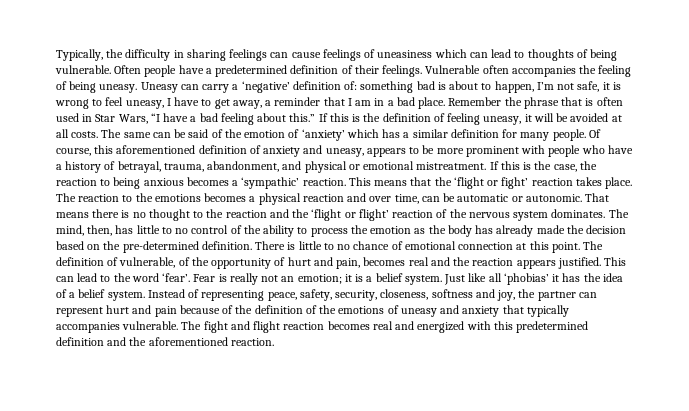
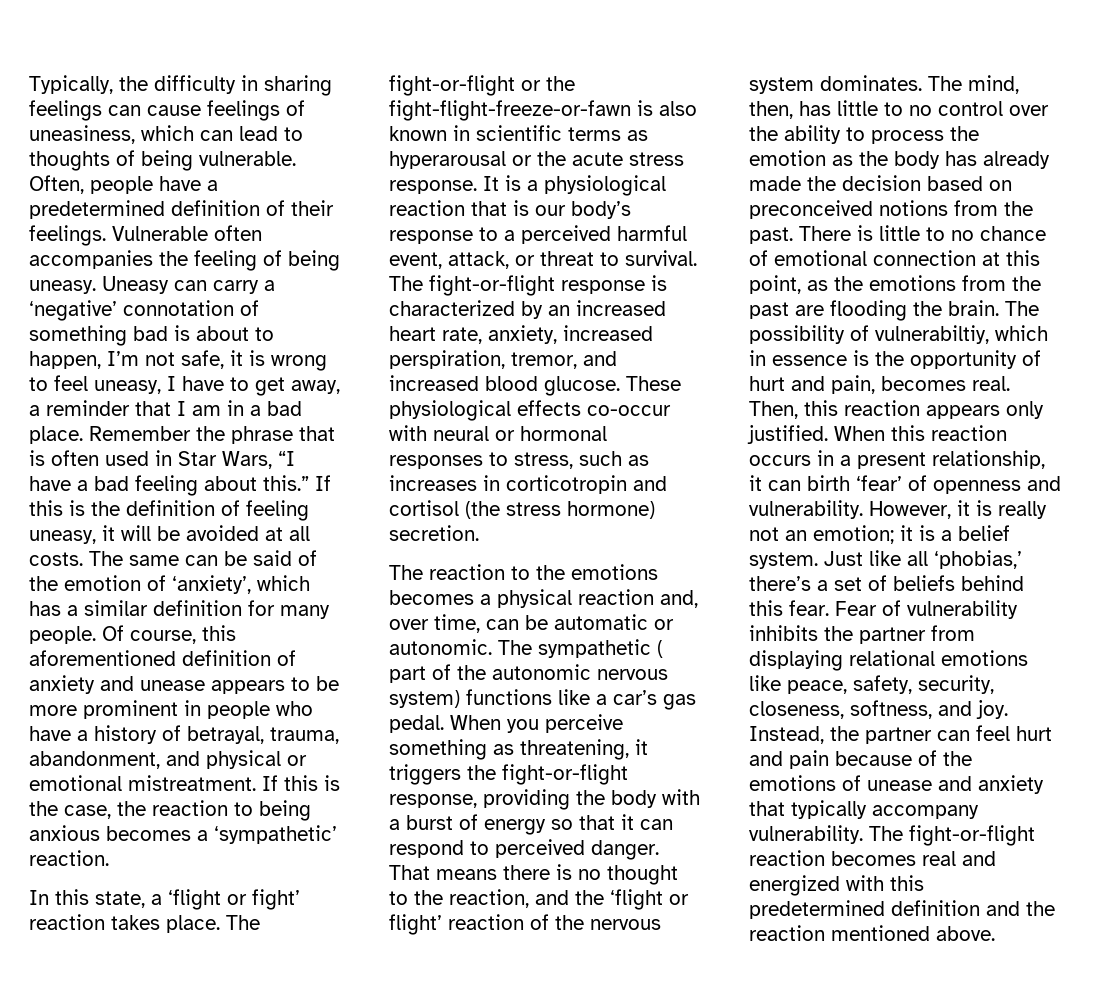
[377,50,433,58] uneasiness -> [29,125,135,144] uneasiness,
[114,65,142,74] Often -> [29,175,84,194] Often,
[292,81,358,90] definition of: -> [123,300,259,316] connotation of
[301,129,345,141] ‘anxiety’ -> [172,575,251,594] ‘anxiety’,
[325,148,364,157] uneasy, -> [140,680,205,691] unease
[521,145,546,154] with -> [184,700,201,716] in
[241,177,452,189] ‘sympathic’ reaction. This means that the -> [214,825,337,844] [29,850,109,866] [29,889,162,908] ‘sympathetic’ reaction. // In this state, a
(76, 197) none -> [389,75,575,96] [389,100,697,121] [389,125,648,141] [389,151,684,169] [389,175,666,196] [389,200,631,219] [389,225,687,244] [389,250,697,269] [389,275,667,296] [389,300,666,319] [389,325,653,344] [389,350,617,369] [389,375,681,396] [389,400,671,421] [389,425,607,441] [389,451,649,469] [389,475,667,494] [389,500,655,519] [389,525,479,541] [389,565,423,580] fight-or-flight or the fight-flight-freeze-or-fawn is also known in scientific terms as hyperarousal or the acute stress response. It is a physiological reaction that is our body’s response to a perceived harmful event, attack, or threat to survival. The fight-or-flight response is characterized by an increased heart rate, anxiety, increased perspiration, tremor, and increased blood glucose. These physiological effects co-occur with neural or hormonal responses to stress, such as increases in corticotropin and cortisol (the stress hormone) secretion. // The
[347,193,367,202] and -> [660,590,698,608] and,
(582, 198) none -> [498,639,663,658] [389,664,668,683] [389,689,696,710] [389,714,623,733] [389,739,648,760] [389,764,628,785] [389,789,700,810] [389,814,673,835] [389,839,659,860] The sympathetic ( part of the autonomic nervous system) functions like a car’s gas pedal. When you perceive something as threatening, it triggers the fight-or-flight response, providing the body with a burst of energy so that it can respond to perceived danger.
[225,210,267,218] reaction -> [449,889,529,908] reaction,
[230,225,242,234] of -> [1009,105,1049,116] over
[103,241,252,253] the pre-determined definition. -> [749,200,1033,219] [749,227,793,244] preconceived notions from the past.
[551,241,604,253] [56,257,190,268] point. The definition of vulnerable, of -> [749,275,1041,294] [749,300,1039,321] [749,325,1048,344] [749,350,869,366] point, as the emotions from the past are flooding the brain. The possibility of vulnerabiltiy, which in essence is
[408,257,627,269] [56,273,216,282] real and the reaction appears justified. This can lead to the word ‘fear’. Fear -> [972,376,1010,391] [749,400,1044,419] [747,425,1007,444] [749,450,1045,469] [749,475,1061,494] [749,500,970,519] real. Then, this reaction appears only justified. When this reaction occurs in a present relationship, it can birth ‘fear’ of openness and vulnerability. However, it
[503,273,623,285] [56,289,516,301] ‘phobias’ it has the idea of a belief system. Instead of representing peace, safety, security, closeness, softness and joy, -> [934,550,1022,569] [749,575,1024,591] [749,600,1018,619] [749,625,975,644] [749,650,1028,671] [749,675,994,694] [749,700,1008,719] [749,726,824,744] ‘phobias,’ there’s a set of beliefs behind this fear. Fear of vulnerability inhibits the partner from displaying relational emotions like peace, safety, security, closeness, softness, and joy. Instead,
[56,307,103,317] represent -> [976,725,1010,741] feel
[254,305,337,314] definition of the -> (972, 758) none
[400,308,437,317] uneasy -> [867,780,932,791] unease
[56,321,281,333] accompanies vulnerable. The fight and flight -> [872,805,979,819] [749,825,1035,846] accompany vulnerability. The fight-or-flight
[148,337,274,346] aforementioned reaction. -> [749,925,995,941] reaction mentioned above.

